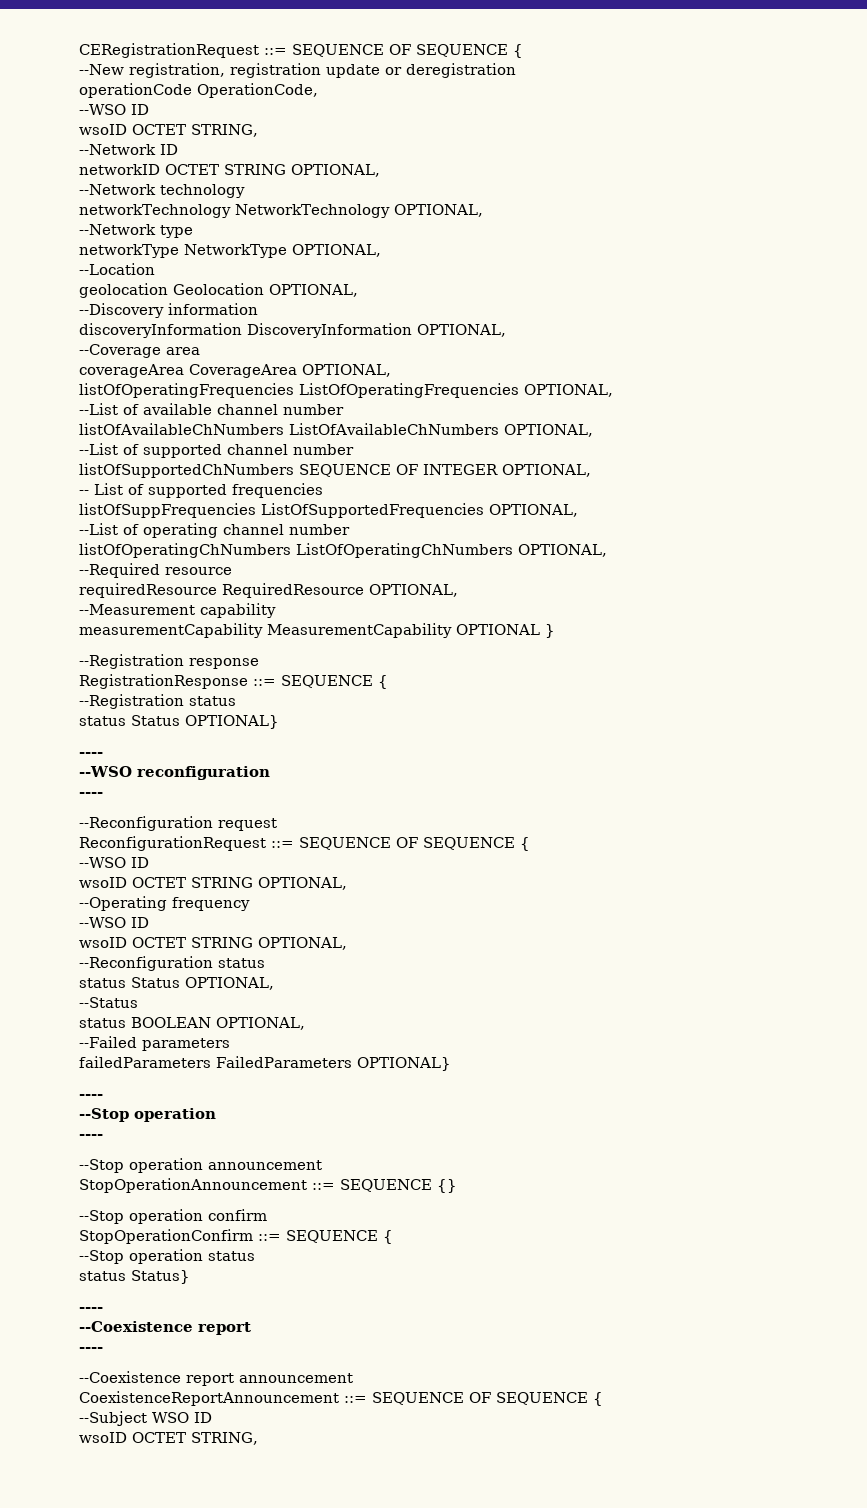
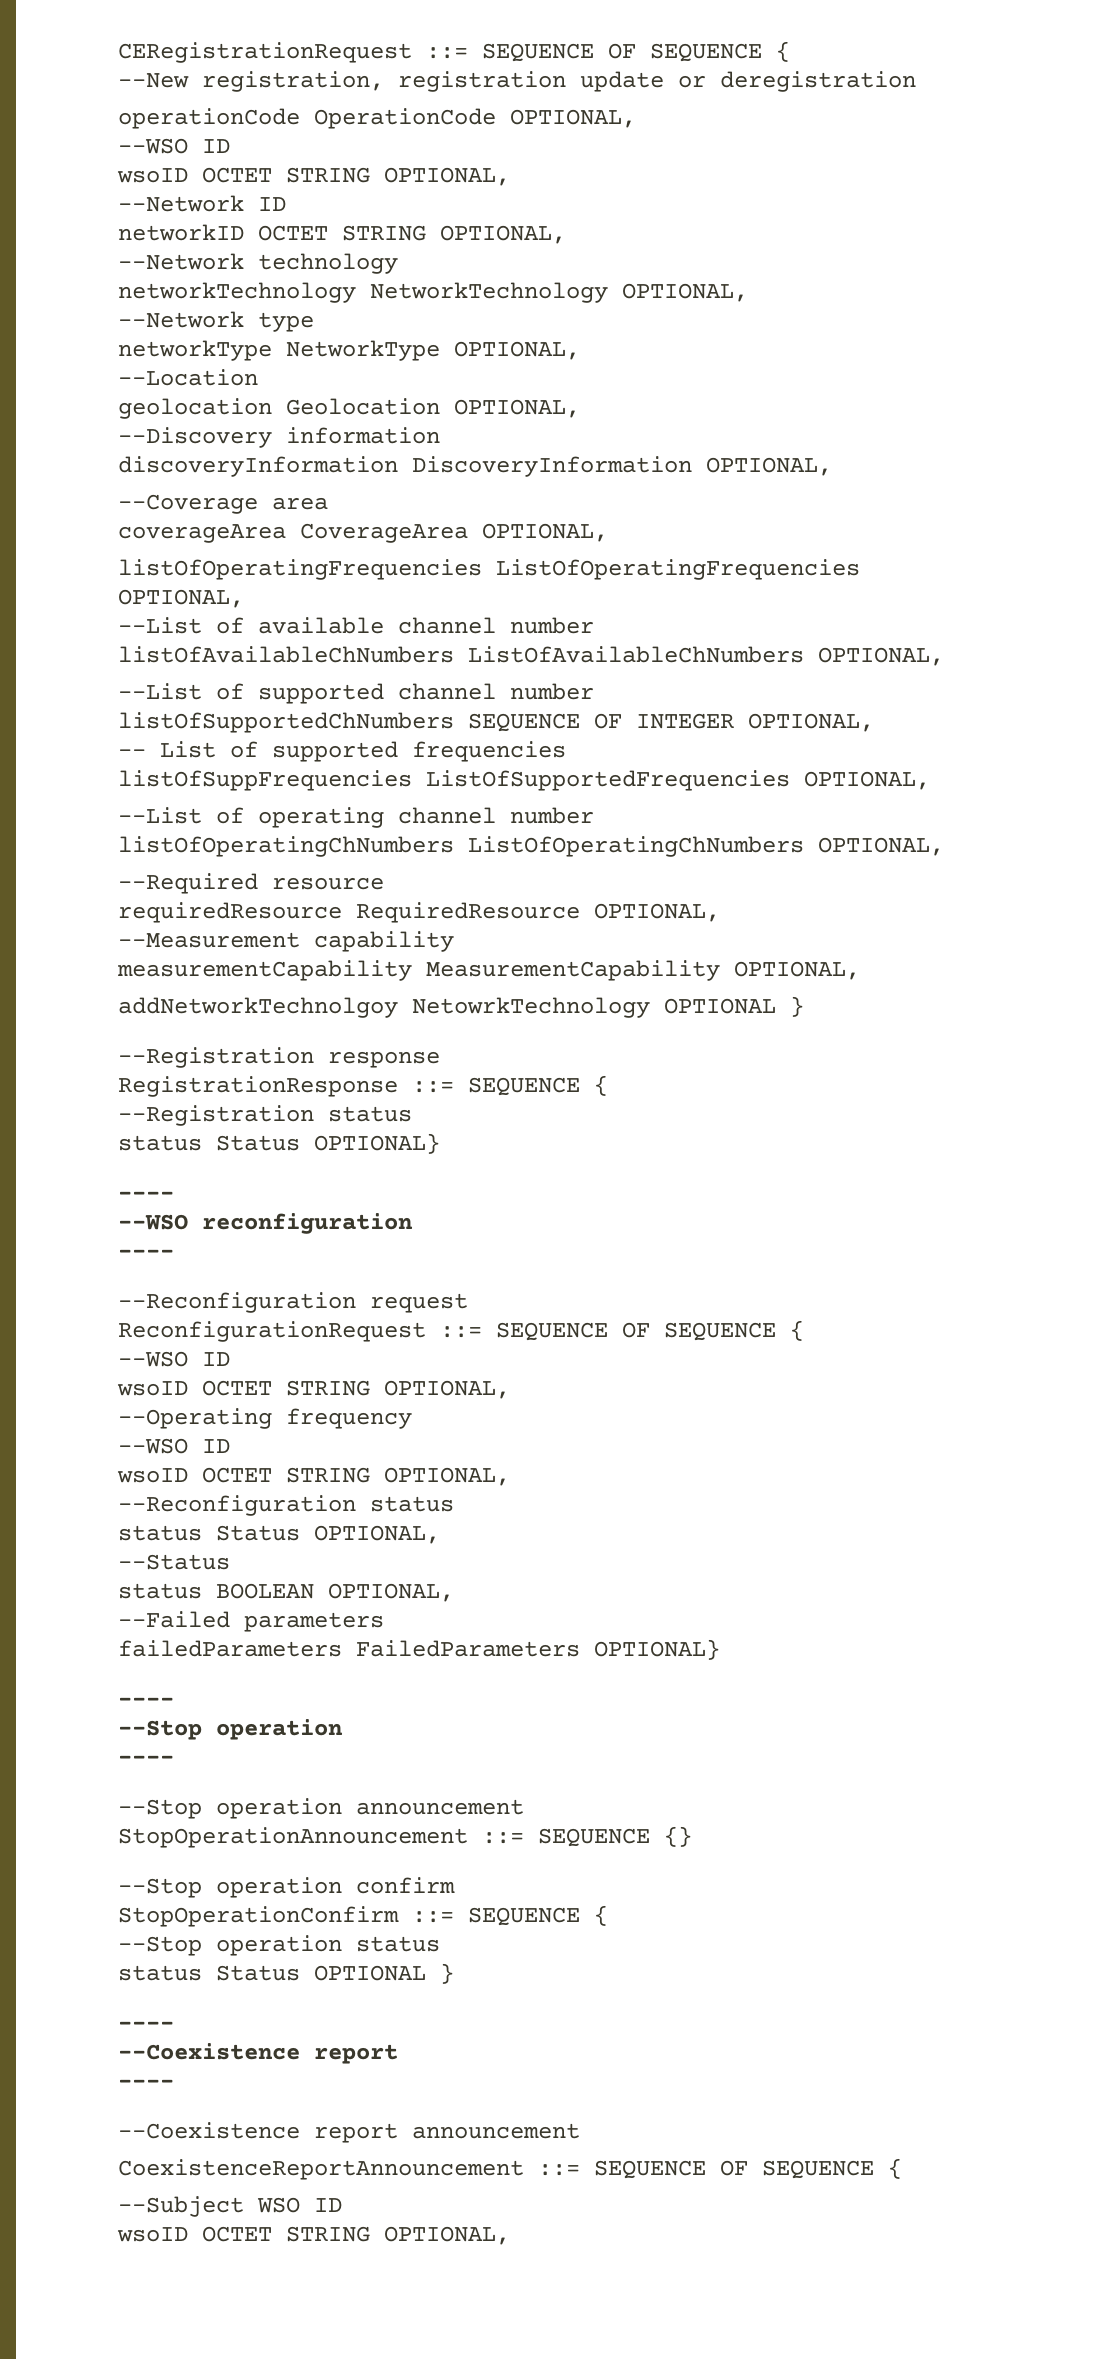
[197,83,318,98] [79,104,149,115] [79,124,258,137] OperationCode, // --WSO ID // wsoID OCTET STRING, -> [314,108,636,129] [118,138,230,154] [117,167,510,186] OperationCode OPTIONAL, // --WSO ID // wsoID OCTET STRING OPTIONAL,
(452, 630) none -> [734,961,860,980] [118,997,650,1018] OPTIONAL, // addNetworkTechnolgoy NetowrkTechnology
[131,1270,190,1284] Status} -> [216,1963,454,1984] Status OPTIONAL }
[191,1432,258,1445] STRING, -> [286,2226,510,2245] STRING OPTIONAL,

